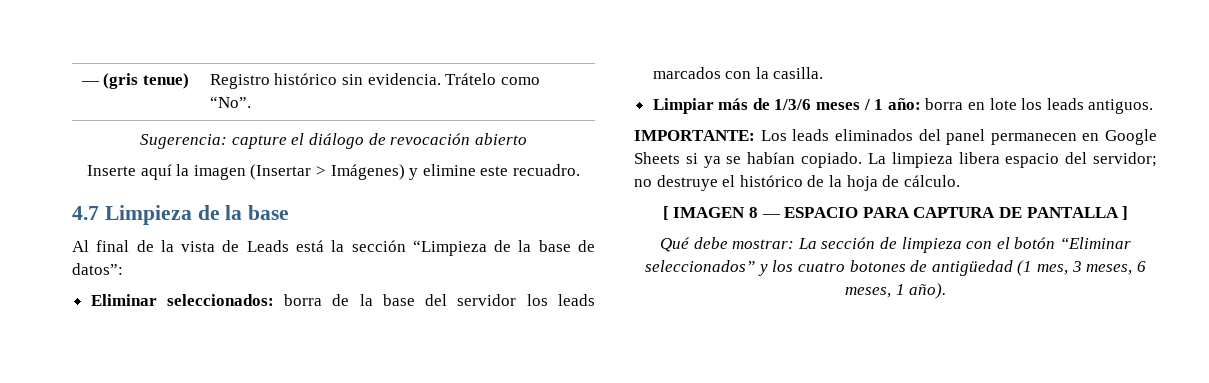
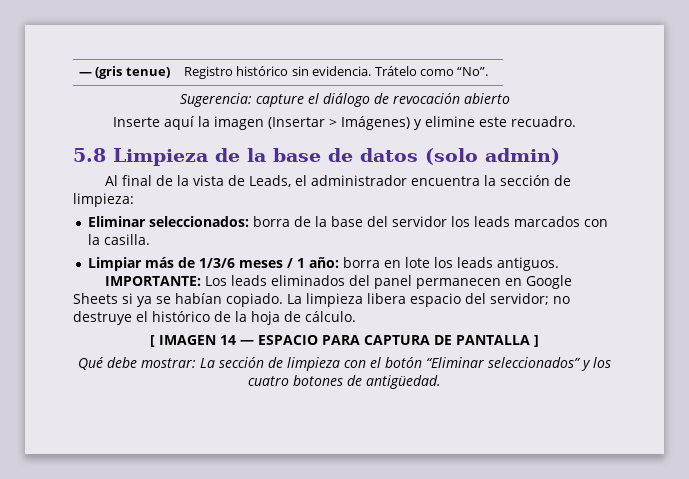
[72,206,99,220] 4.7 -> [73,148,106,162] 5.8
(290, 212) none -> [328,148,560,165] de datos (solo admin)
[246,240,595,256] [72,263,123,275] Leads está la sección “Limpieza de la base de datos”: -> [249,175,572,187] [73,193,134,207] Leads, el administrador encuentra la sección de limpieza:
[749,207,759,218] 8 -> [220,335,237,345] 14
[931,260,1146,276] [844,283,947,299] antigüedad (1 mes, 3 meses, 6 meses, 1 año). -> [366,375,441,389] antigüedad.

